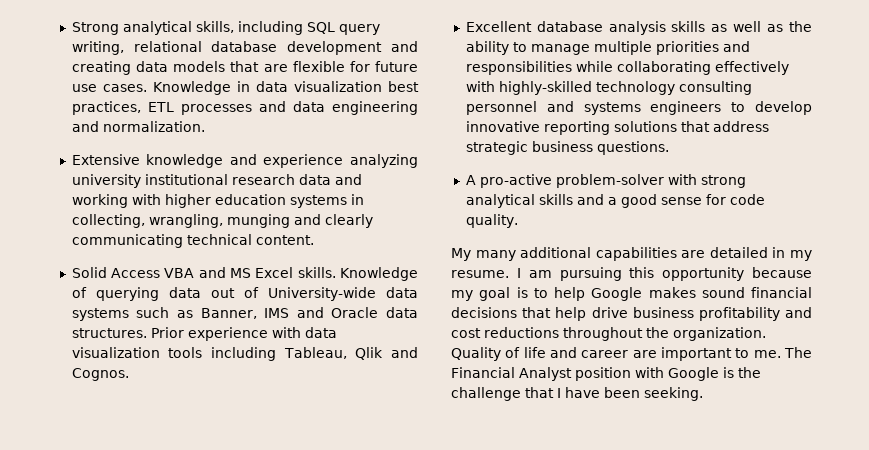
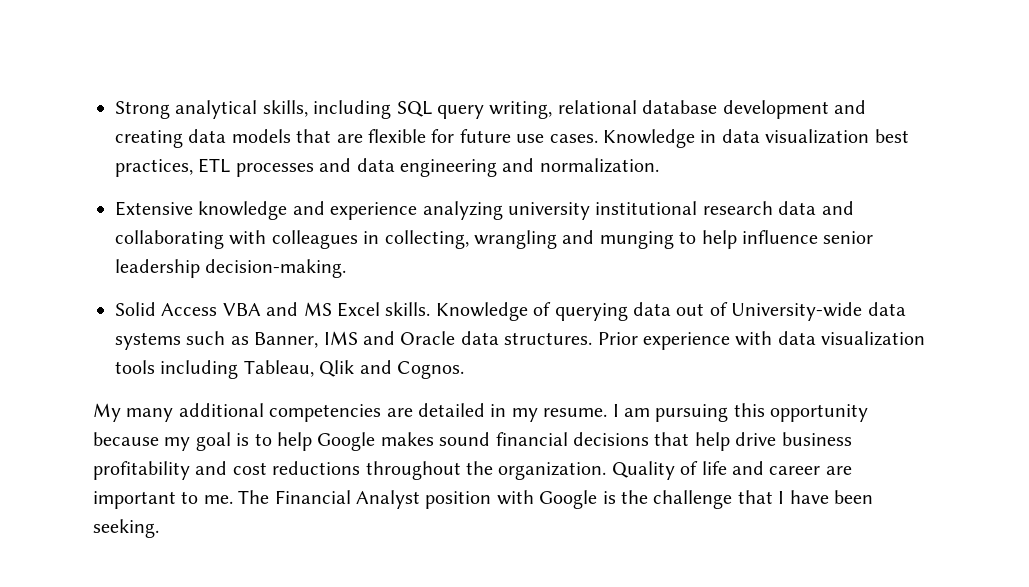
[71,194,364,208] [71,214,373,228] [71,234,314,248] working with higher education systems in collecting, wrangling, munging and clearly communicating technical content. -> [115,230,874,249] [115,259,347,278] collaborating with colleagues in collecting, wrangling and munging to help influence senior leadership decision-making.
[465,21,812,35] [465,41,750,55] [465,61,789,75] [465,81,752,95] [465,101,812,115] [465,121,769,135] [465,141,669,155] [465,174,746,188] [465,194,765,208] [465,214,518,228] // Excellent database analysis skills as well as the ability to manage multiple priorities and responsibilities while collaborating effectively with highly-skilled technology consulting personnel and systems engineers to develop innovative reporting solutions that address strategic business questions. // A pro-active problem-solver with strong analytical skills and a good sense for code quality. -> (464, 370) none
[595,247,677,261] capabilities -> [269,404,382,422] competencies

